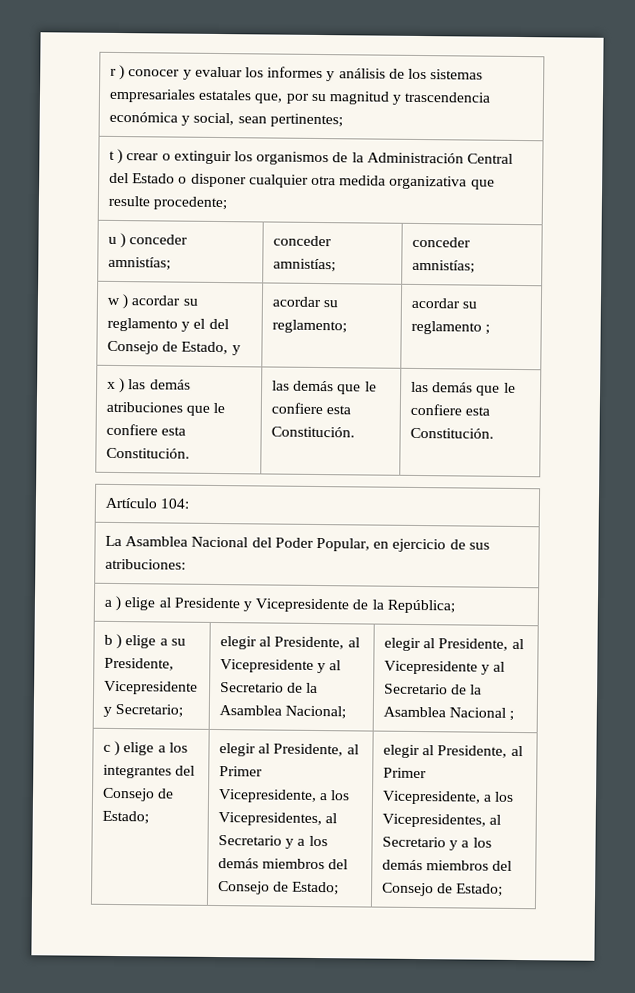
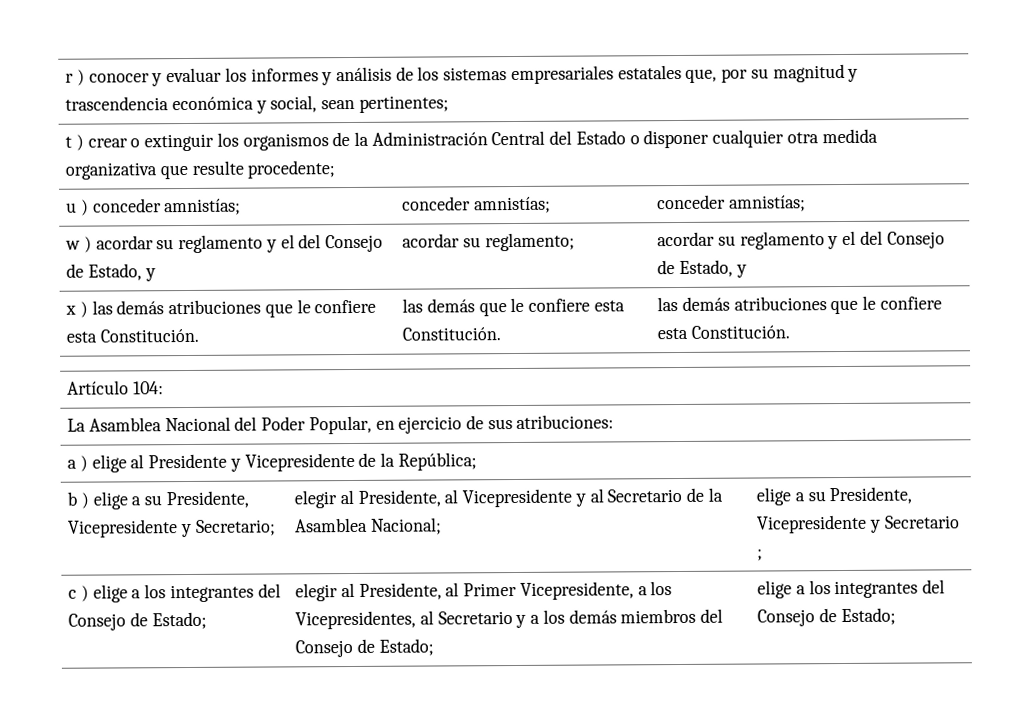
[485,324,491,335] ; -> [827,230,945,250] [657,259,747,278] y el del Consejo de Estado, y
(474, 387) none -> [733,296,827,311] atribuciones
[384,637,524,652] [384,660,506,675] [384,683,483,695] [383,706,507,718] elegir al Presidente, al Vicepresidente y al Secretario de la Asamblea Nacional -> [756,486,913,506] [757,514,960,534] elige a su Presidente, Vicepresidente y Secretario
[383,744,523,759] [383,767,428,779] [382,790,515,805] [382,813,502,828] [382,836,492,851] [382,859,490,871] elegir al Presidente, al Primer Vicepresidente, a los Vicepresidentes, al Secretario y a los demás miembros -> [757,580,919,599] elige a los integrantes

